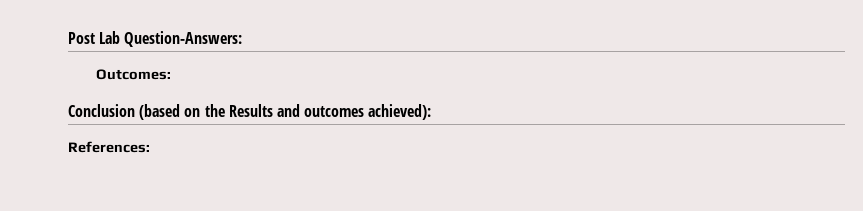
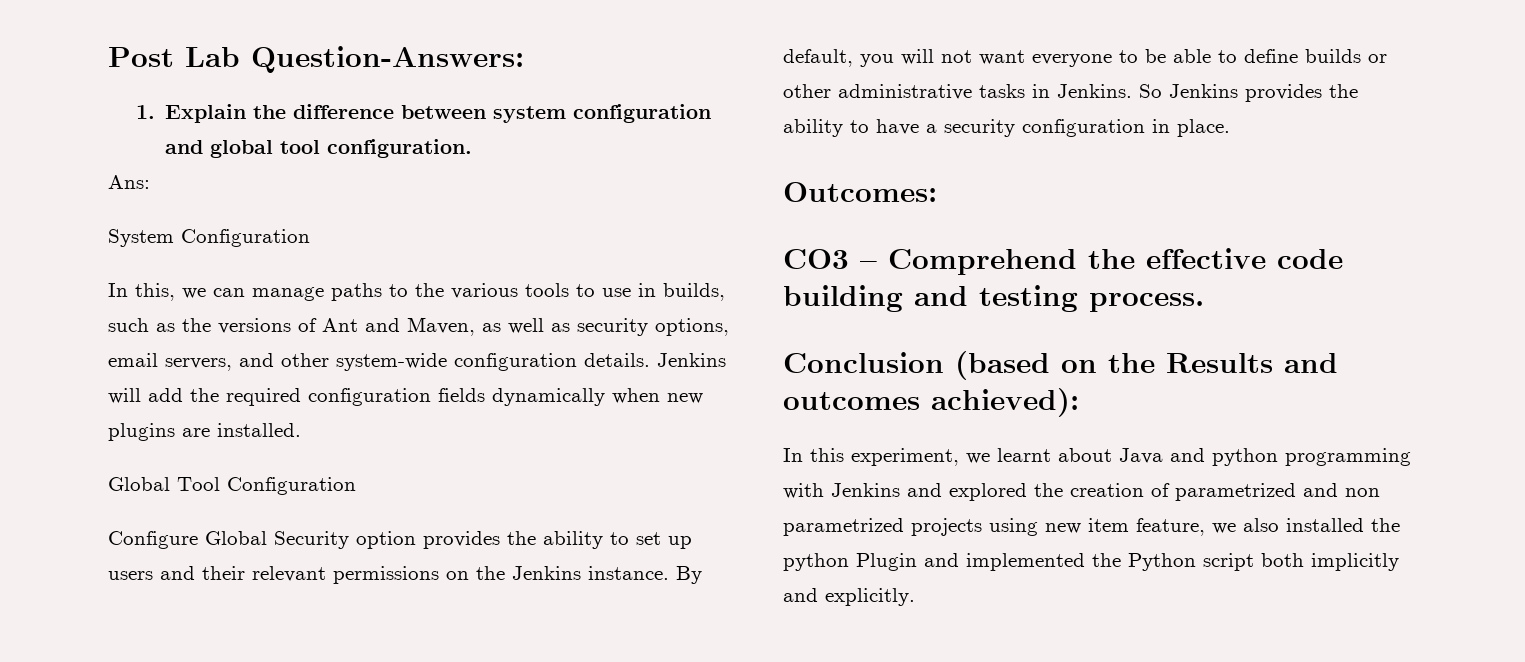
[96,69,172,80] Outcomes: -> [136,104,712,123] [165,139,473,158] [108,175,150,189] [108,229,310,247] [108,283,725,301] [108,317,729,336] [108,353,726,371] [108,388,703,406] [108,423,301,441] [108,477,356,495] [108,531,692,549] [108,566,702,584] [783,49,1387,67] [783,84,1358,102] [783,119,1230,137] [783,182,937,202] [783,248,1343,275] [783,285,1204,312] 1. Explain the difference between system configuration and global tool configuration. // Ans: // System Configuration // In this, we can manage paths to the various tools to use in builds, such as the versions of Ant and Maven, as well as security options, email servers, and other system-wide configuration details. Jenkins will add the required configuration fields dynamically when new plugins are installed. // Global Tool Configuration // Configure Global Security option provides the ability to set up users and their relevant permissions on the Jenkins instance. By default, you will not want everyone to be able to define builds or other administrative tasks in Jenkins. So Jenkins provides the ability to have a security configuration in place. // Outcomes: // CO3 – Comprehend the effective code building and testing process.
[68,141,150,153] References: -> [783,448,1411,466] [783,483,1380,501] [783,518,1400,536] [783,553,1399,571] [783,588,915,606] In this experiment, we learnt about Java and python programming with Jenkins and explored the creation of parametrized and non parametrized projects using new item feature, we also installed the python Plugin and implemented the Python script both implicitly and explicitly.

